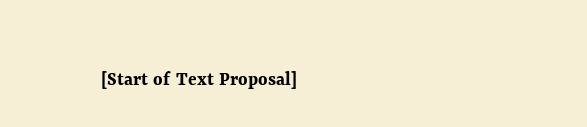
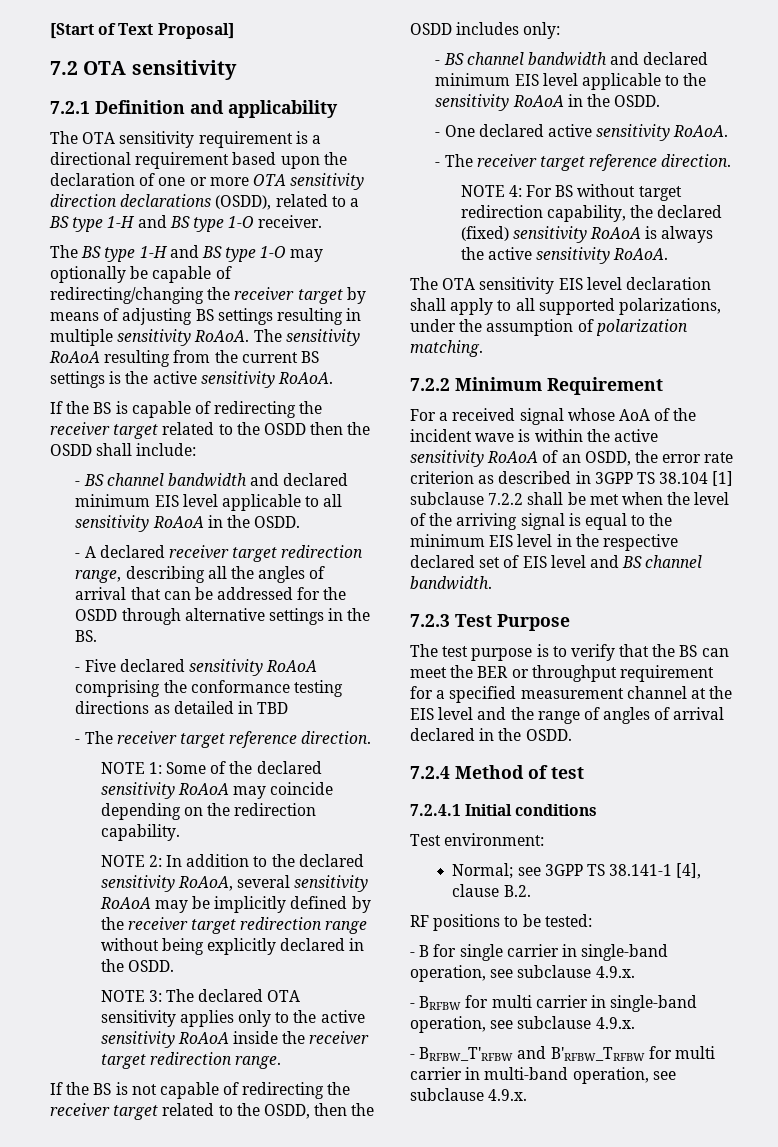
(297, 80) none -> [50,60,237,80] [50,100,338,118] [50,131,321,148] [50,152,347,169] [50,173,365,190] [50,194,359,210] [49,215,323,232] [50,245,324,262] [50,266,232,283] [50,287,366,304] [50,308,362,325] [50,329,360,346] [49,350,319,367] [50,371,333,388] [50,401,323,418] [50,422,371,439] [50,443,197,456] [75,473,349,487] [75,494,343,511] [75,515,301,532] [75,545,364,562] [75,566,326,583] [75,587,347,600] [75,608,371,625] [75,630,98,642] [75,659,318,676] [75,680,343,697] [75,701,289,714] [75,731,372,748] [100,761,322,774] [100,782,334,799] [100,803,317,820] [100,824,180,841] [100,854,364,867] [100,875,369,892] [99,896,371,913] [100,917,368,934] [100,938,365,955] [100,959,174,972] [100,989,301,1002] [100,1010,365,1027] [100,1031,370,1048] [100,1052,282,1069] [50,1082,351,1099] [50,1103,375,1120] [410,22,561,39] [435,52,709,66] [435,73,707,90] [435,94,661,111] [435,124,729,141] [435,154,732,171] [460,184,682,201] [460,205,723,222] [460,226,714,243] [460,247,669,264] [410,277,711,294] [410,298,721,315] [410,319,688,336] [410,340,483,357] [410,377,663,395] [410,408,697,425] [410,429,658,442] [410,450,734,467] [410,471,734,486] [410,492,730,505] [410,513,673,530] [410,534,678,551] [410,555,703,568] [410,576,492,590] [410,614,570,631] [410,644,729,661] [410,665,714,682] [410,686,733,703] [410,707,725,724] [410,728,572,741] [410,765,584,779] [410,804,598,816] [410,833,545,846] [452,863,702,879] [452,884,531,897] [410,914,592,931] [410,944,669,961] [410,965,635,982] [410,995,698,1012] [410,1016,635,1033] [410,1046,715,1061] [410,1067,676,1084] [410,1088,528,1101] // 7.2 OTA sensitivity // 7.2.1 Definition and applicability // The OTA sensitivity requirement is a directional requirement based upon the declaration of one or more OTA sensitivity direction declarations (OSDD), related to a BS type 1-H and BS type 1-O receiver. // The BS type 1-H and BS type 1-O may optionally be capable of redirecting/changing the receiver target by means of adjusting BS settings resulting in multiple sensitivity RoAoA. The sensitivity RoAoA resulting from the current BS settings is the active sensitivity RoAoA. // If the BS is capable of redirecting the receiver target related to the OSDD then the OSDD shall include: // - BS channel bandwidth and declared minimum EIS level applicable to all sensitivity RoAoA in the OSDD. // - A declared receiver target redirection range, describing all the angles of arrival that can be addressed for the OSDD through alternative settings in the BS. // - Five declared sensitivity RoAoA comprising the conformance testing directions as detailed in TBD // - The receiver target reference direction. // NOTE 1: Some of the declared sensitivity RoAoA may coincide depending on the redirection capability. // NOTE 2: In addition to the declared sensitivity RoAoA, several sensitivity RoAoA may be implicitly defined by the receiver target redirection range without being explicitly declared in the OSDD. // NOTE 3: The declared OTA sensitivity applies only to the active sensitivity RoAoA inside the receiver target redirection range. // If the BS is not capable of redirecting the receiver target related to the OSDD, then the OSDD includes only: // - BS channel bandwidth and declared minimum EIS level applicable to the sensitivity RoAoA in the OSDD. // - One declared active sensitivity RoAoA. // - The receiver target reference direction. // NOTE 4: For BS without target redirection capability, the declared (fixed) sensitivity RoAoA is always the active sensitivity RoAoA. // The OTA sensitivity EIS level declaration shall apply to all supported polarizations, under the assumption of polarization matching. // 7.2.2 Minimum Requirement // For a received signal whose AoA of the incident wave is within the active sensitivity RoAoA of an OSDD, the error rate criterion as described in 3GPP TS 38.104 [1] subclause 7.2.2 shall be met when the level of the arriving signal is equal to the minimum EIS level in the respective declared set of EIS level and BS channel bandwidth. // 7.2.3 Test Purpose // The test purpose is to verify that the BS can meet the BER or throughput requirement for a specified measurement channel at the EIS level and the range of angles of arrival declared in the OSDD. // 7.2.4 Method of test // 7.2.4.1 Initial conditions // Test environment: // Normal; see 3GPP TS 38.141-1 [4], clause B.2. // RF positions to be tested: // - B for single carrier in single-band operation, see subclause 4.9.x. // - BRFBW for multi carrier in single-band operation, see subclause 4.9.x. // - BRFBW_T'RFBW and B'RFBW_TRFBW for multi carrier in multi-band operation, see subclause 4.9.x.

